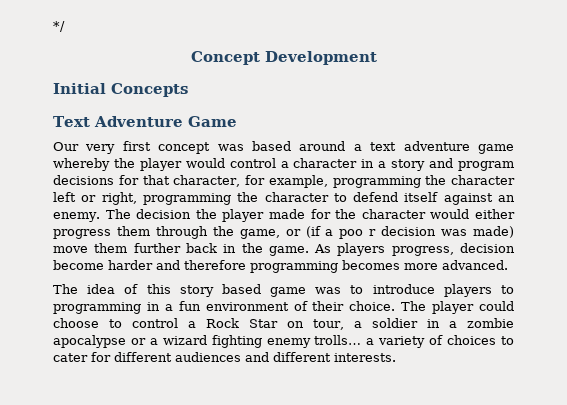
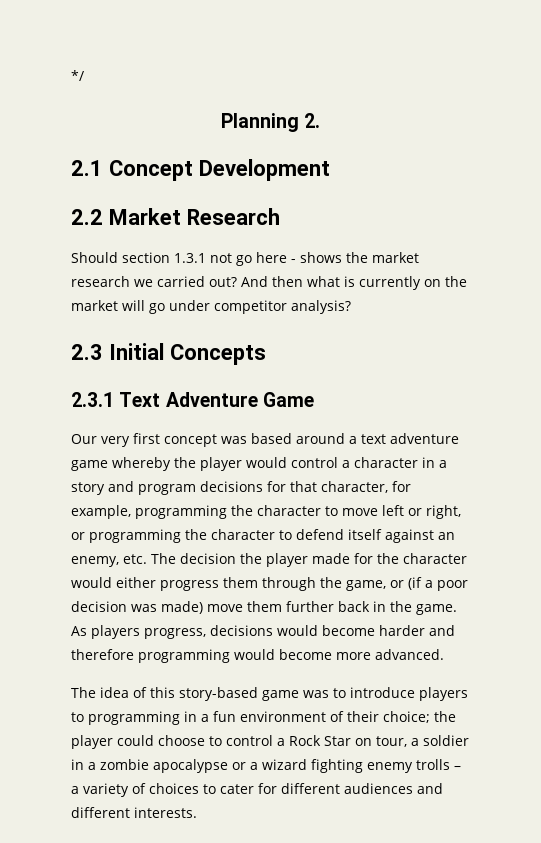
(65, 26) none -> [220,113,321,132] [71,160,103,176] Planning 2. // 2.1
(377, 58) none -> [71,208,280,225] [71,252,419,266] [71,276,467,290] [71,300,351,314] [71,344,103,360] 2.2 Market Research // Should section 1.3.1 not go here - shows the market research we carried out? And then what is currently on the market will go under competitor analysis? // 2.3
(188, 90) none -> [71,392,114,407] 2.3.1
(515, 180) none -> [325,506,378,516] to move
(137, 198) none -> [71,532,85,540] or
[53,212,100,222] enemy. -> [71,554,147,567] enemy, etc.
[339,229,377,239] poo r -> [437,580,468,591] poor
[460,243,515,253] decision -> [210,625,318,636] decisions would
[342,260,400,270] becomes -> [234,649,332,660] would become
[179,284,261,297] story based -> [179,687,258,701] story-based
[349,301,427,311] choice. The -> [383,711,456,723] choice; the
[314,335,362,345] trolls… -> [416,759,461,770] trolls –

